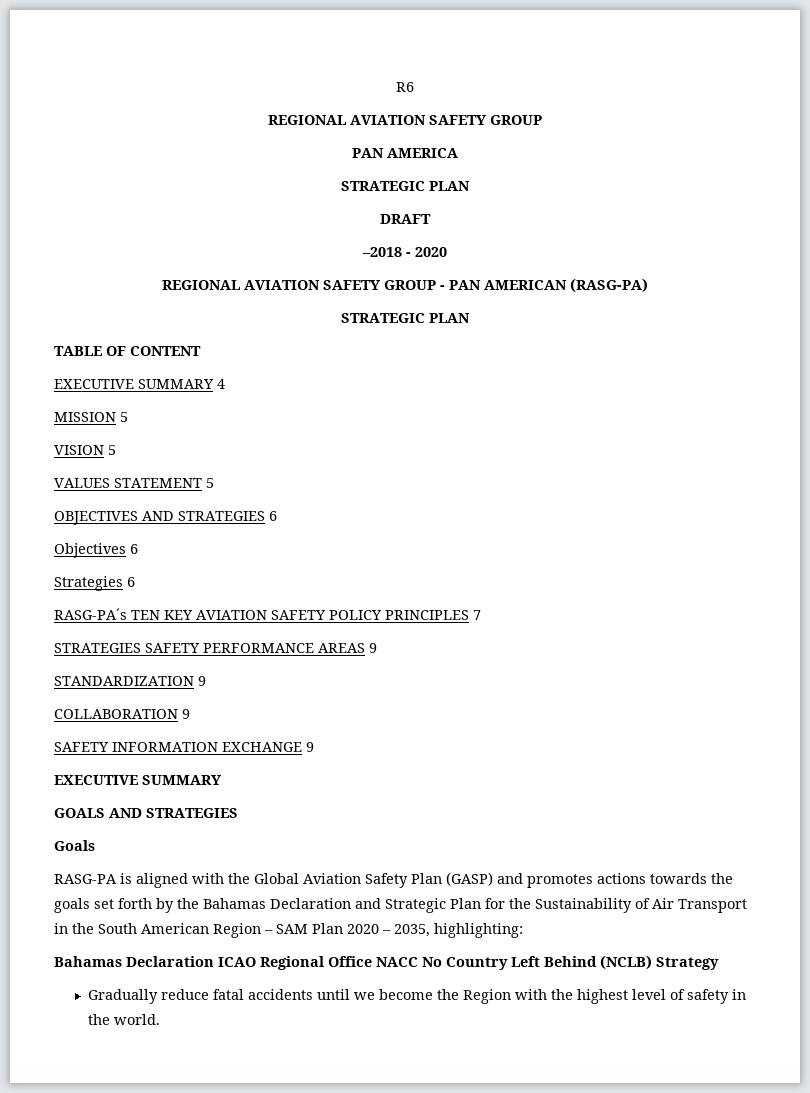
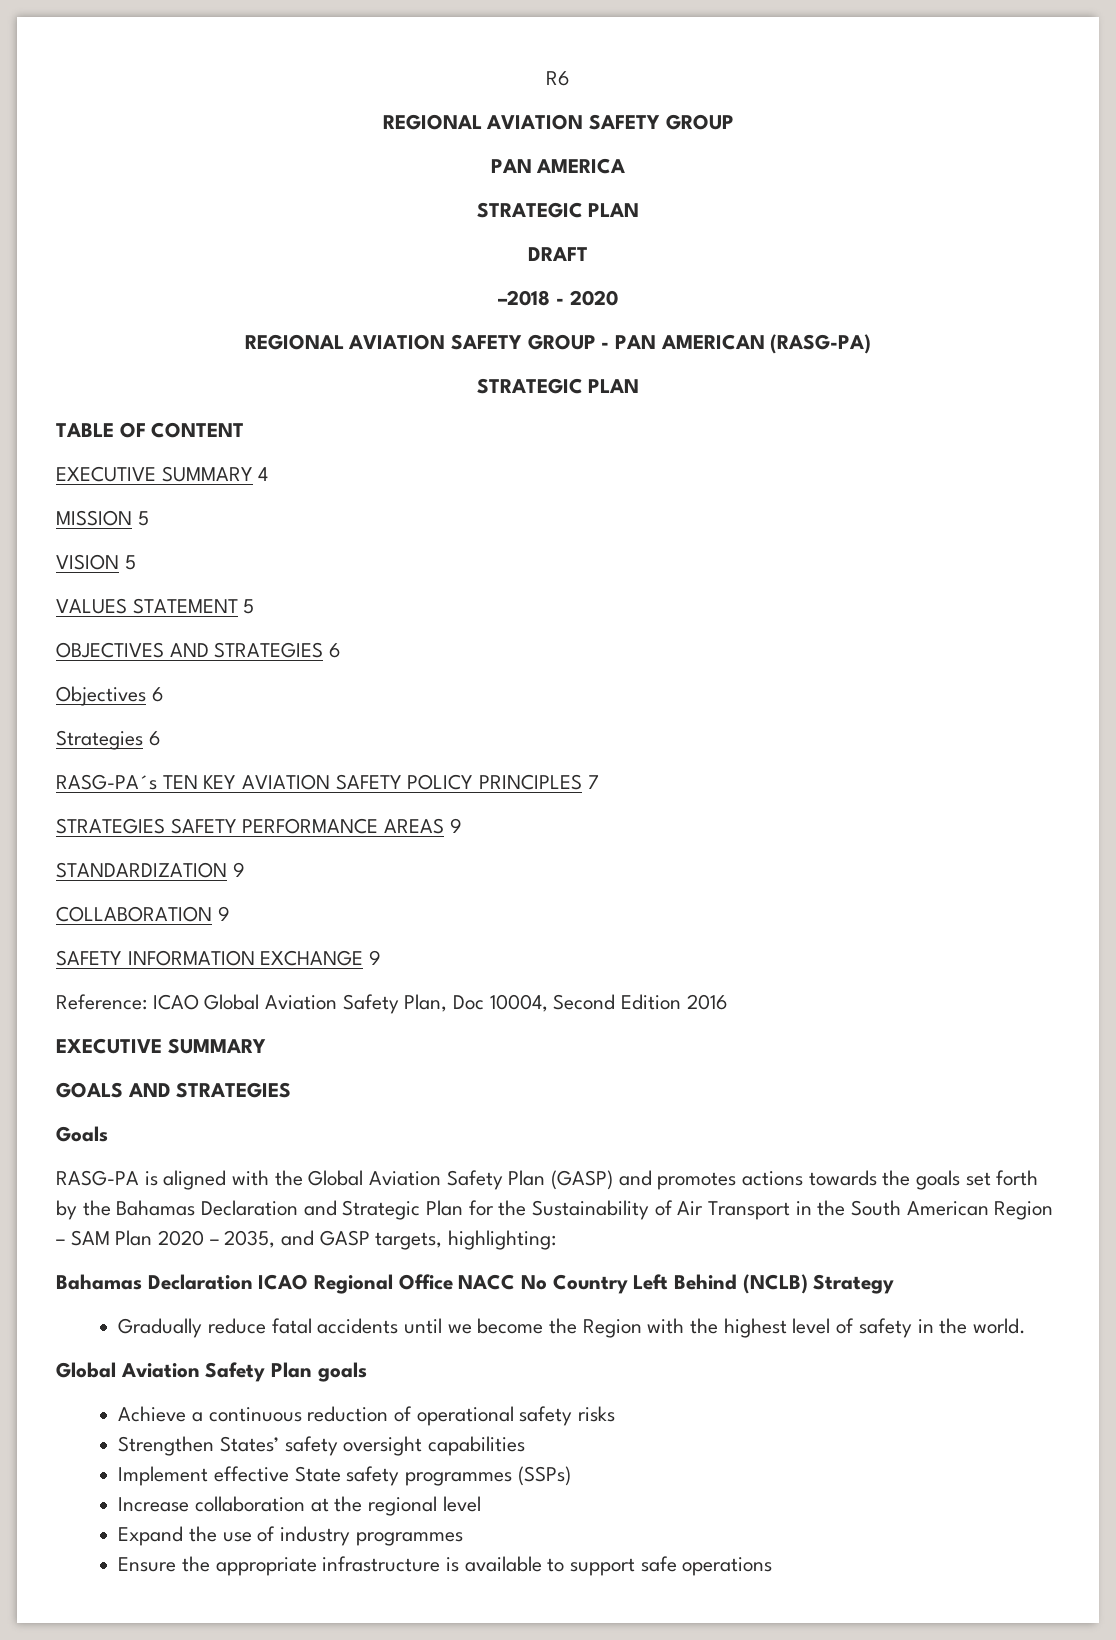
(314, 747) none -> [56,994,728,1014] // Reference: ICAO Global Aviation Safety Plan, Doc 10004, Second Edition 2016
(430, 930) none -> [281,1230,443,1250] and GASP targets,
(160, 1019) none -> [56,1362,367,1382] [118,1406,616,1426] [118,1436,526,1456] [118,1466,571,1486] [118,1496,481,1516] [118,1526,463,1546] [118,1556,773,1576] // Global Aviation Safety Plan goals // Achieve a continuous reduction of operational safety risks // Strengthen States’ safety oversight capabilities // Implement effective State safety programmes (SSPs) // Increase collaboration at the regional level // Expand the use of industry programmes // Ensure the appropriate infrastructure is available to support safe operations

